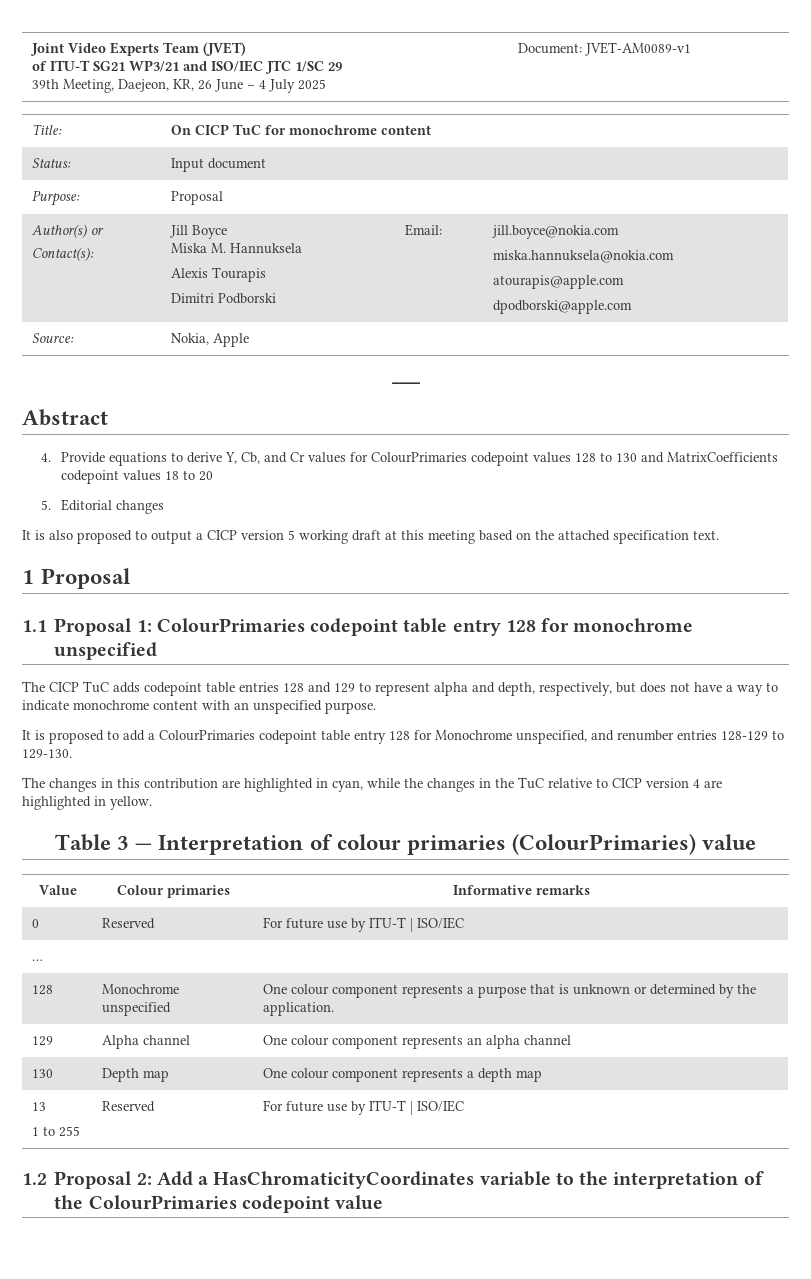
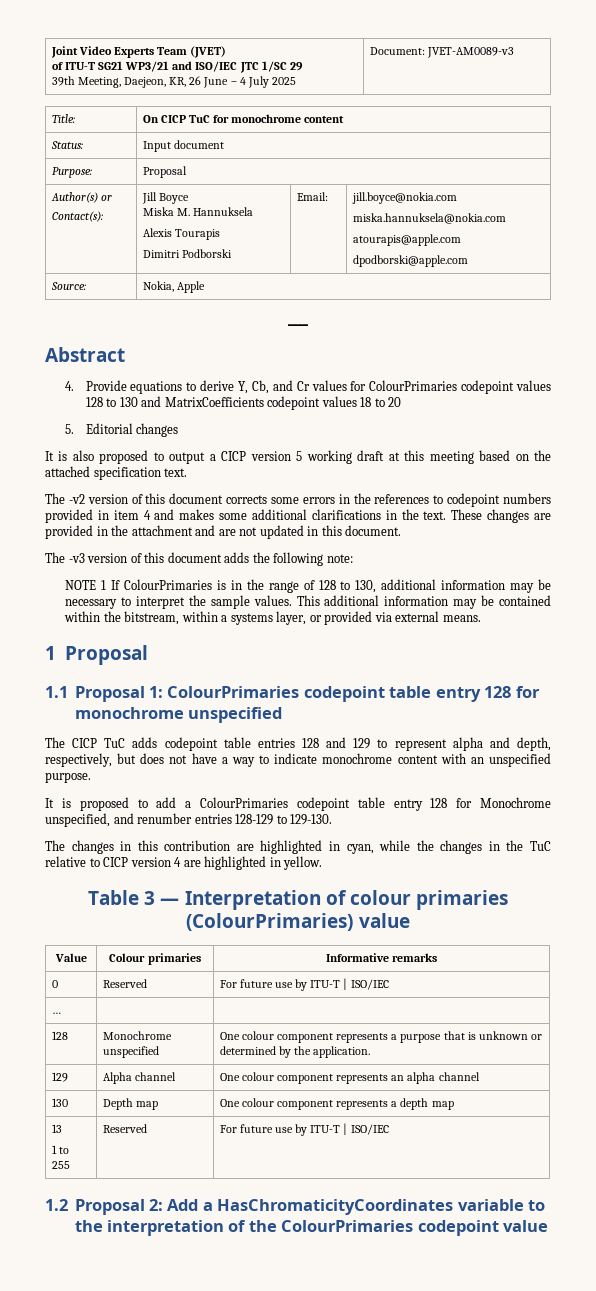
[585,42,692,56] JVET-AM0089-v1 -> [427,47,515,58] JVET-AM0089-v3
(719, 535) none -> [45,493,551,507] [45,509,551,523] [45,525,402,539] [45,552,353,566] [65,579,552,593] [65,595,552,609] [64,611,481,625] // The -v2 version of this document corrects some errors in the references to codepoint numbers provided in item 4 and makes some additional clarifications in the text. These changes are provided in the attachment and are not updated in this document. // The -v3 version of this document adds the following note: // NOTE 1 If ColourPrimaries is in the range of 128 to 130, additional information may be necessary to interpret the sample values. This additional information may be contained within the bitstream, within a systems layer, or provided via external means.

